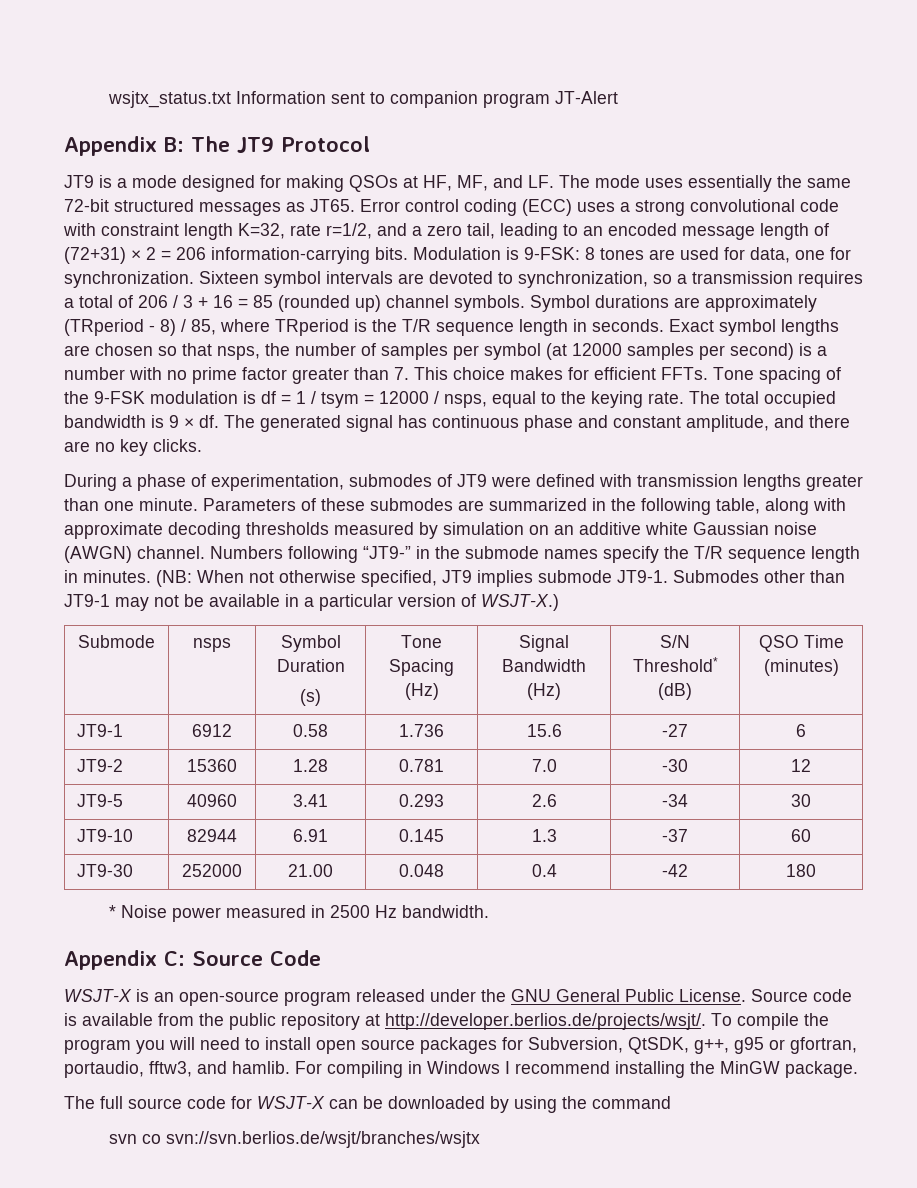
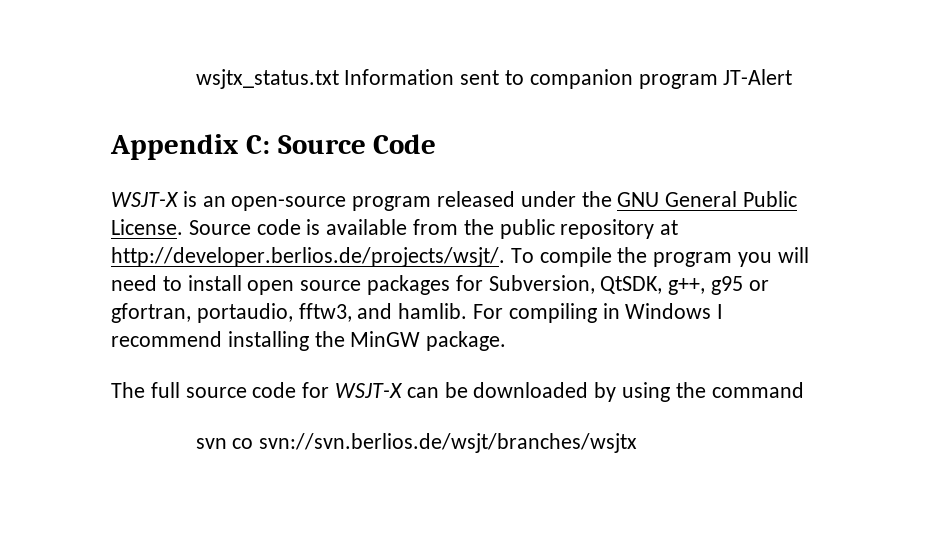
[64,136,370,156] [64,175,851,192] [64,199,839,216] [63,223,829,240] [64,247,851,264] [64,271,863,288] [64,295,817,312] [64,319,839,336] [64,343,827,360] [64,367,841,384] [64,391,836,408] [64,415,850,432] [64,439,202,456] [64,474,863,491] [64,498,846,515] [64,522,817,539] [64,546,860,563] [64,570,845,587] [64,594,559,611] [78,635,155,648] [193,638,231,652] [280,635,341,652] [276,659,345,672] [300,689,321,706] [401,635,442,648] [389,659,454,676] [404,683,439,700] [519,635,569,652] [502,659,586,672] [527,683,561,700] [660,635,690,648] [632,657,718,672] [658,683,692,700] [758,635,844,652] [763,659,839,676] [77,724,124,737] [192,724,232,737] [293,724,328,737] [399,724,444,737] [526,724,562,737] [662,724,688,737] [796,724,806,737] [77,759,124,772] [187,759,237,772] [293,759,328,772] [399,759,444,772] [531,759,557,772] [662,759,688,772] [791,759,811,772] [77,794,124,807] [187,794,237,807] [293,794,328,807] [399,794,444,807] [531,794,557,807] [662,794,688,807] [791,794,811,807] [77,829,134,842] [187,829,237,842] [293,829,328,842] [399,829,444,842] [531,829,557,842] [662,829,688,842] [791,829,811,842] [77,864,134,877] [182,864,242,877] [288,864,333,877] [399,864,444,877] [531,864,557,877] [662,864,688,877] [786,864,816,877] [108,905,489,922] // Appendix B: The JT9 Protocol // JT9 is a mode designed for making QSOs at HF, MF, and LF. The mode uses essentially the same 72-bit structured messages as JT65. Error control coding (ECC) uses a strong convolutional code with constraint length K=32, rate r=1/2, and a zero tail, leading to an encoded message length of (72+31) × 2 = 206 information-carrying bits. Modulation is 9-FSK: 8 tones are used for data, one for synchronization. Sixteen symbol intervals are devoted to synchronization, so a transmission requires a total of 206 / 3 + 16 = 85 (rounded up) channel symbols. Symbol durations are approximately (TRperiod - 8) / 85, where TRperiod is the T/R sequence length in seconds. Exact symbol lengths are chosen so that nsps, the number of samples per symbol (at 12000 samples per second) is a number with no prime factor greater than 7. This choice makes for efficient FFTs. Tone spacing of the 9-FSK modulation is df = 1 / tsym = 12000 / nsps, equal to the keying rate. The total occupied bandwidth is 9 × df. The generated signal has continuous phase and constant amplitude, and there are no key clicks. // During a phase of experimentation, submodes of JT9 were defined with transmission lengths greater than one minute. Parameters of these submodes are summarized in the following table, along with approximate decoding thresholds measured by simulation on an additive white Gaussian noise (AWGN) channel. Numbers following “JT9-” in the submode names specify the T/R sequence length in minutes. (NB: When not otherwise specified, JT9 implies submode JT9-1. Submodes other than JT9-1 may not be available in a particular version of WSJT-X.) // Submode | nsps | Symbol Duration // (s) | Tone Spacing (Hz) | Signal Bandwidth (Hz) | S/N Threshold* (dB) | QSO Time (minutes) // JT9-1 | 6912 | 0.58 | 1.736 | 15.6 | -27 | 6 // JT9-2 | 15360 | 1.28 | 0.781 | 7.0 | -30 | 12 // JT9-5 | 40960 | 3.41 | 0.293 | 2.6 | -34 | 30 // JT9-10 | 82944 | 6.91 | 0.145 | 1.3 | -37 | 60 // JT9-30 | 252000 | 21.00 | 0.048 | 0.4 | -42 | 180 // * Noise power measured in 2500 Hz bandwidth. -> (793, 77) none

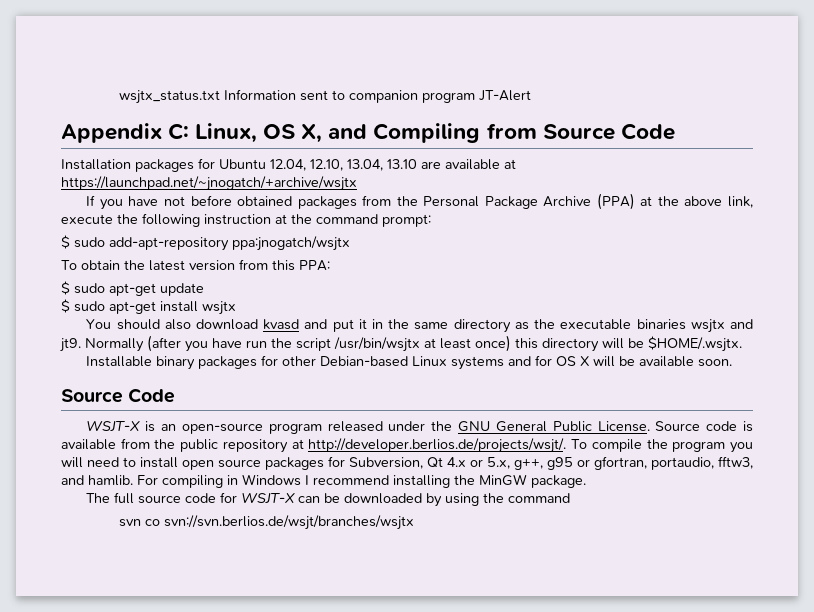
(270, 144) none -> [195,123,675,143] [61,158,516,172] [61,176,357,191] [86,193,754,210] [61,213,431,227] [61,235,350,251] [61,259,330,271] [61,281,204,296] [61,299,236,315] [86,319,753,333] [60,335,742,352] [86,355,733,370] Linux, OS X, and Compiling from Source Code // Installation packages for Ubuntu 12.04, 12.10, 13.04, 13.10 are available at https://launchpad.net/~jnogatch/+archive/wsjtx // If you have not before obtained packages from the Personal Package Archive (PPA) at the above link, execute the following instruction at the command prompt: // $ sudo add-apt-repository ppa:jnogatch/wsjtx // To obtain the latest version from this PPA: // $ sudo apt-get update // $ sudo apt-get install wsjtx // You should also download kvasd and put it in the same directory as the executable binaries wsjtx and jt9. Normally (after you have run the script /usr/bin/wsjtx at least once) this directory will be $HOME/.wsjtx. // Installable binary packages for other Debian-based Linux systems and for OS X will be available soon. //
[600,276,663,294] QtSDK, -> [427,457,510,469] Qt 4.x or 5.x,

